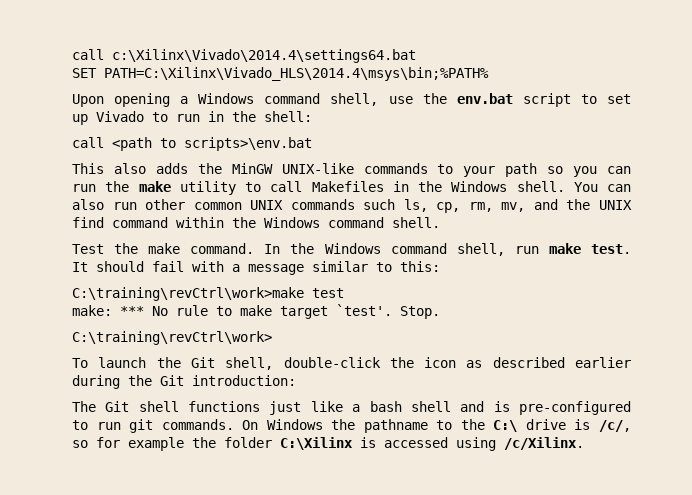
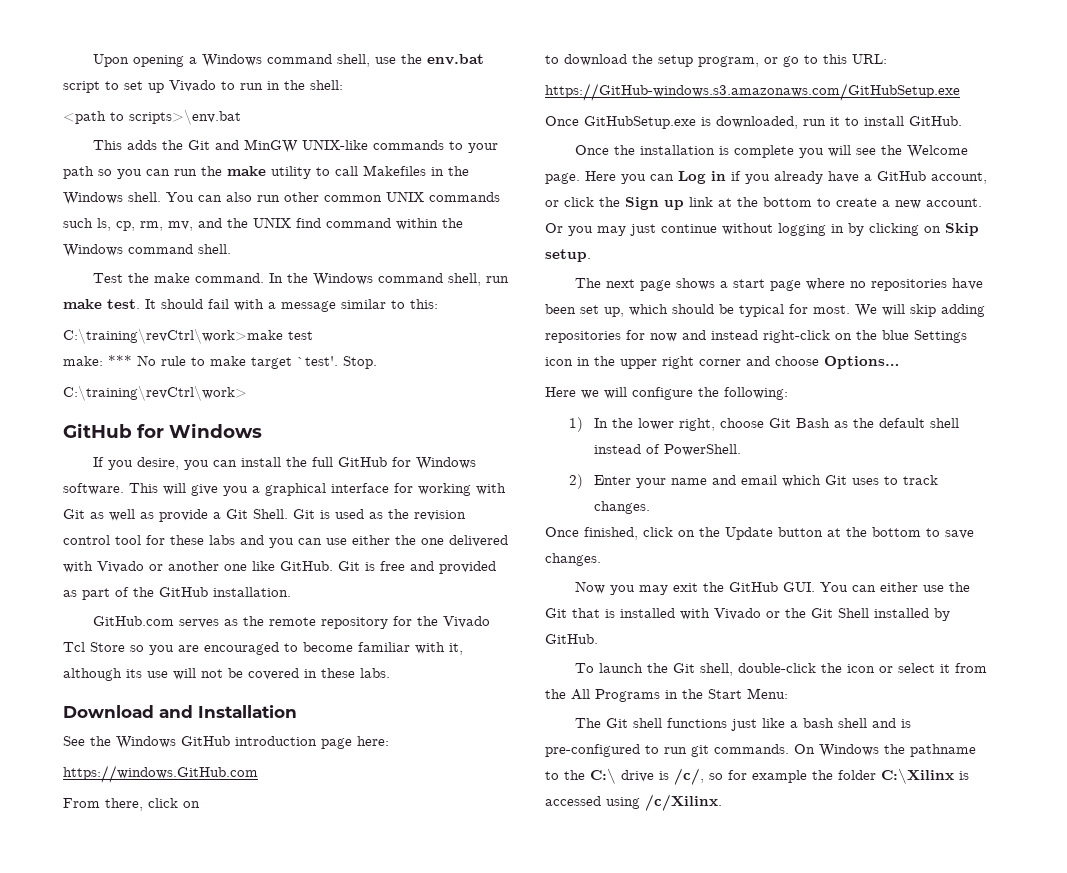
[72,49,416,63] [72,67,489,81] call c:\Xilinx\Vivado\2014.4\settings64.bat // SET PATH=C:\Xilinx\Vivado_HLS\2014.4\msys\bin;%PATH% // -> (92, 60) none
[72,137,104,148] call -> (343, 85) none
[113,163,146,174] also -> (122, 145) none
(222, 168) none -> [187,140,239,150] Git and
(272, 338) none -> [63,423,262,438] [92,457,476,470] [63,483,506,496] [63,509,466,522] [63,535,508,548] [63,561,496,574] [63,587,291,600] [92,616,490,629] [63,642,463,655] [63,668,390,681] [63,705,297,718] [63,736,389,749] [63,765,258,783] [63,798,200,811] [545,54,887,67] [545,83,960,101] [545,116,962,129] [574,145,968,158] [545,171,987,184] [545,197,982,210] [545,223,979,236] [545,249,591,262] [574,278,983,291] [545,304,985,317] [545,330,967,343] [545,356,899,369] [545,387,788,400] [569,417,959,432] [593,444,741,456] [569,474,938,489] [593,501,650,514] [545,527,974,540] [545,553,601,566] [574,581,970,595] [545,608,950,621] [545,634,598,644] // GitHub for Windows // If you desire, you can install the full GitHub for Windows software. This will give you a graphical interface for working with Git as well as provide a Git Shell. Git is used as the revision control tool for these labs and you can use either the one delivered with Vivado or another one like GitHub. Git is free and provided as part of the GitHub installation. // GitHub.com serves as the remote repository for the Vivado Tcl Store so you are encouraged to become familiar with it, although its use will not be covered in these labs. // Download and Installation // See the Windows GitHub introduction page here: // https://windows.GitHub.com // From there, click on // to download the setup program, or go to this URL: // https://GitHub-windows.s3.amazonaws.com/GitHubSetup.exe // Once GitHubSetup.exe is downloaded, run it to install GitHub. // Once the installation is complete you will see the Welcome page. Here you can Log in if you already have a GitHub account, or click the Sign up link at the bottom to create a new account. Or you may just continue without logging in by clicking on Skip setup. // The next page shows a start page where no repositories have been set up, which should be typical for most. We will skip adding repositories for now and instead right-click on the blue Settings icon in the upper right corner and choose Options… // Here we will configure the following: // 1) In the lower right, choose Git Bash as the default shell instead of PowerShell. // 2) Enter your name and email which Git uses to track changes. // Once finished, click on the Update button at the bottom to save changes. // Now you may exit the GitHub GUI. You can either use the Git that is installed with Vivado or the Git Shell installed by GitHub.
[466,357,631,368] [72,375,296,389] as described earlier during the Git introduction: -> [878,663,987,673] [545,688,788,702] or select it from the All Programs in the Start Menu:

